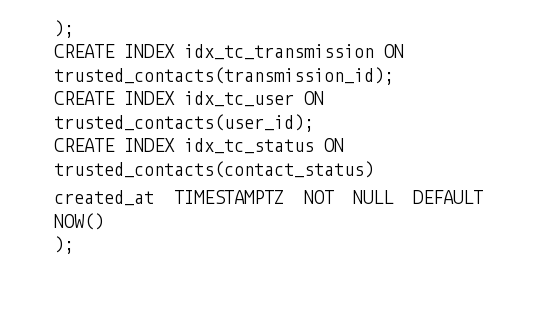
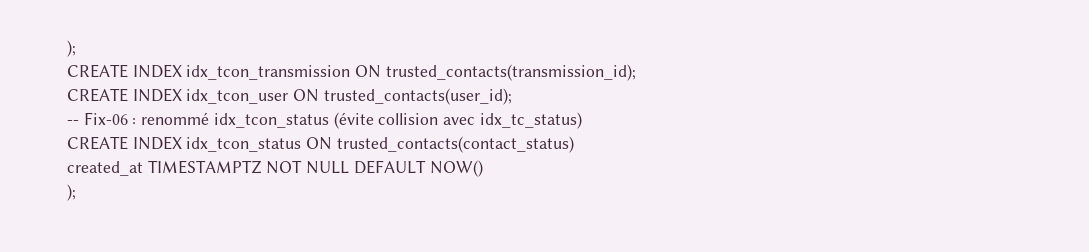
[184,44,374,60] idx_tc_transmission -> [186,65,351,80] idx_tcon_transmission
[184,91,294,107] idx_tc_user -> [186,89,289,104] idx_tcon_user
[54,138,314,154] // CREATE INDEX idx_tc_status -> [67,112,582,129] [67,136,302,152] // -- Fix-06 : renommé idx_tcon_status (évite collision avec idx_tc_status) // CREATE INDEX idx_tcon_status

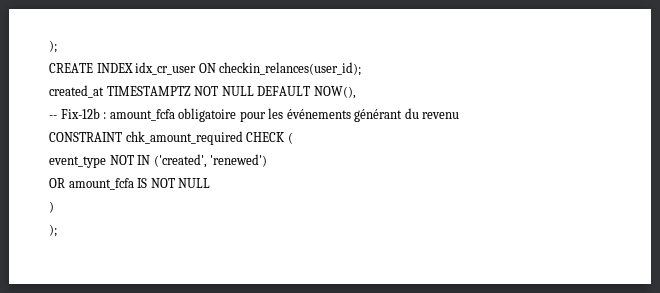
[186,64,636,81] [67,88,512,105] [67,112,582,129] [67,136,574,153] idx_tcon_transmission ON trusted_contacts(transmission_id); // CREATE INDEX idx_tcon_user ON trusted_contacts(user_id); // -- Fix-06 : renommé idx_tcon_status (évite collision avec idx_tc_status) // CREATE INDEX idx_tcon_status ON trusted_contacts(contact_status) -> [135,62,362,76] idx_cr_user ON checkin_relances(user_id);
[429,160,483,177] NOW() -> [313,86,356,99] [49,108,460,122] [49,131,293,145] [49,154,268,168] [49,178,211,190] [49,201,54,213] NOW(), // -- Fix-12b : amount_fcfa obligatoire pour les événements générant du revenu // CONSTRAINT chk_amount_required CHECK ( // event_type NOT IN ('created', 'renewed') // OR amount_fcfa IS NOT NULL // )

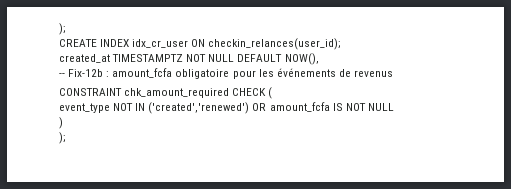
[354,108,460,122] générant du revenu -> [338,69,393,77] de revenus
[153,154,268,168] ('created', 'renewed') // -> [148,102,250,114] ('created','renewed')

